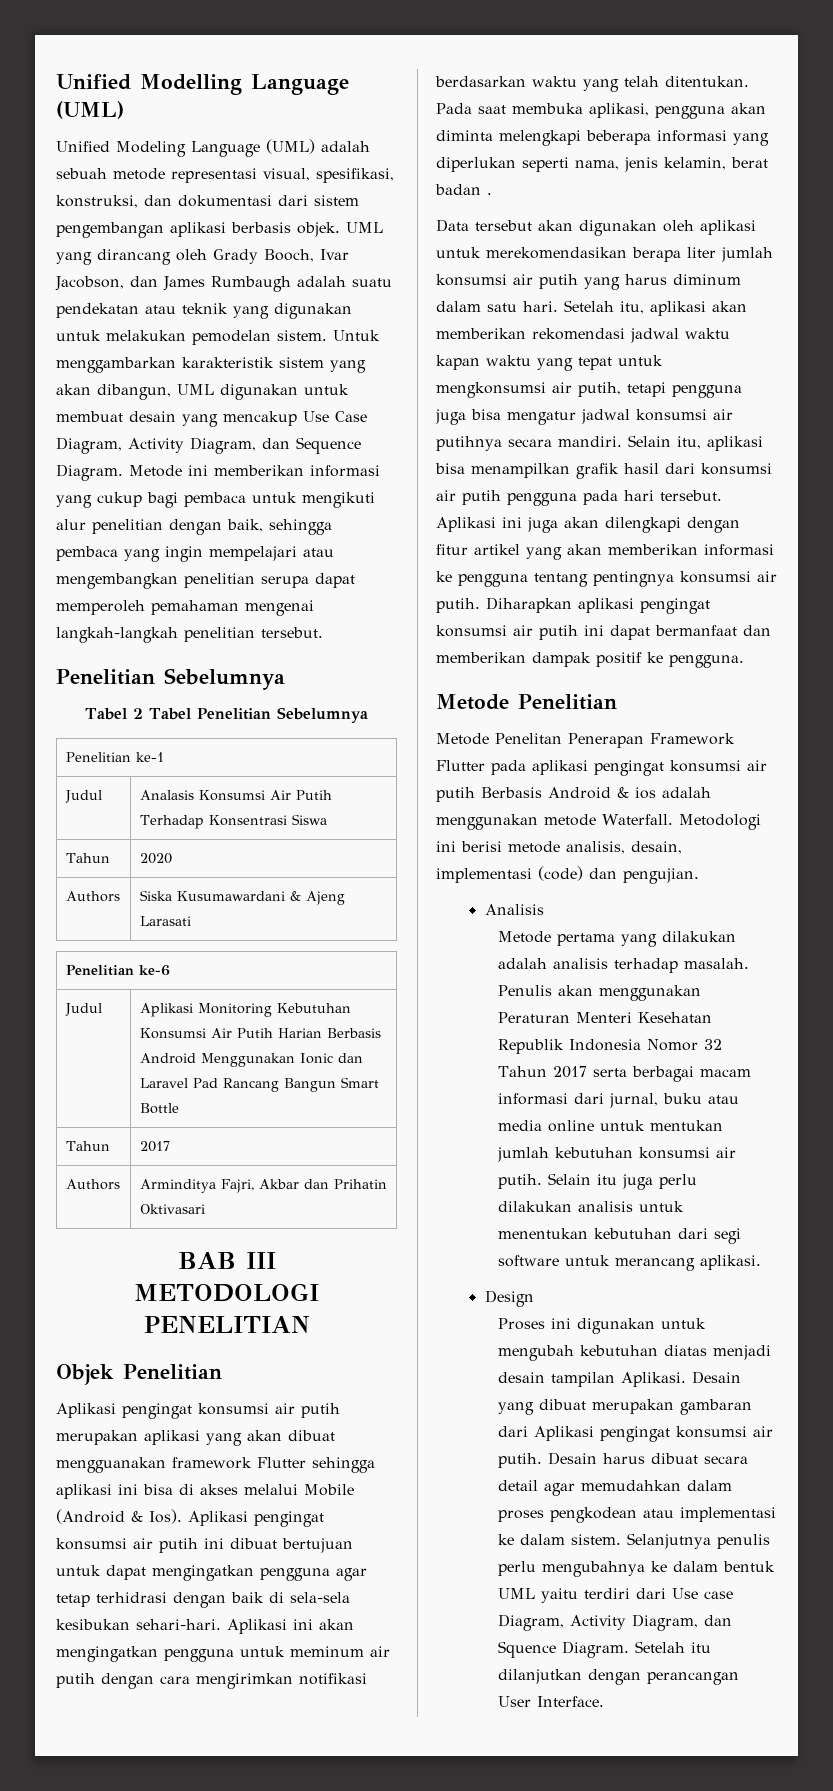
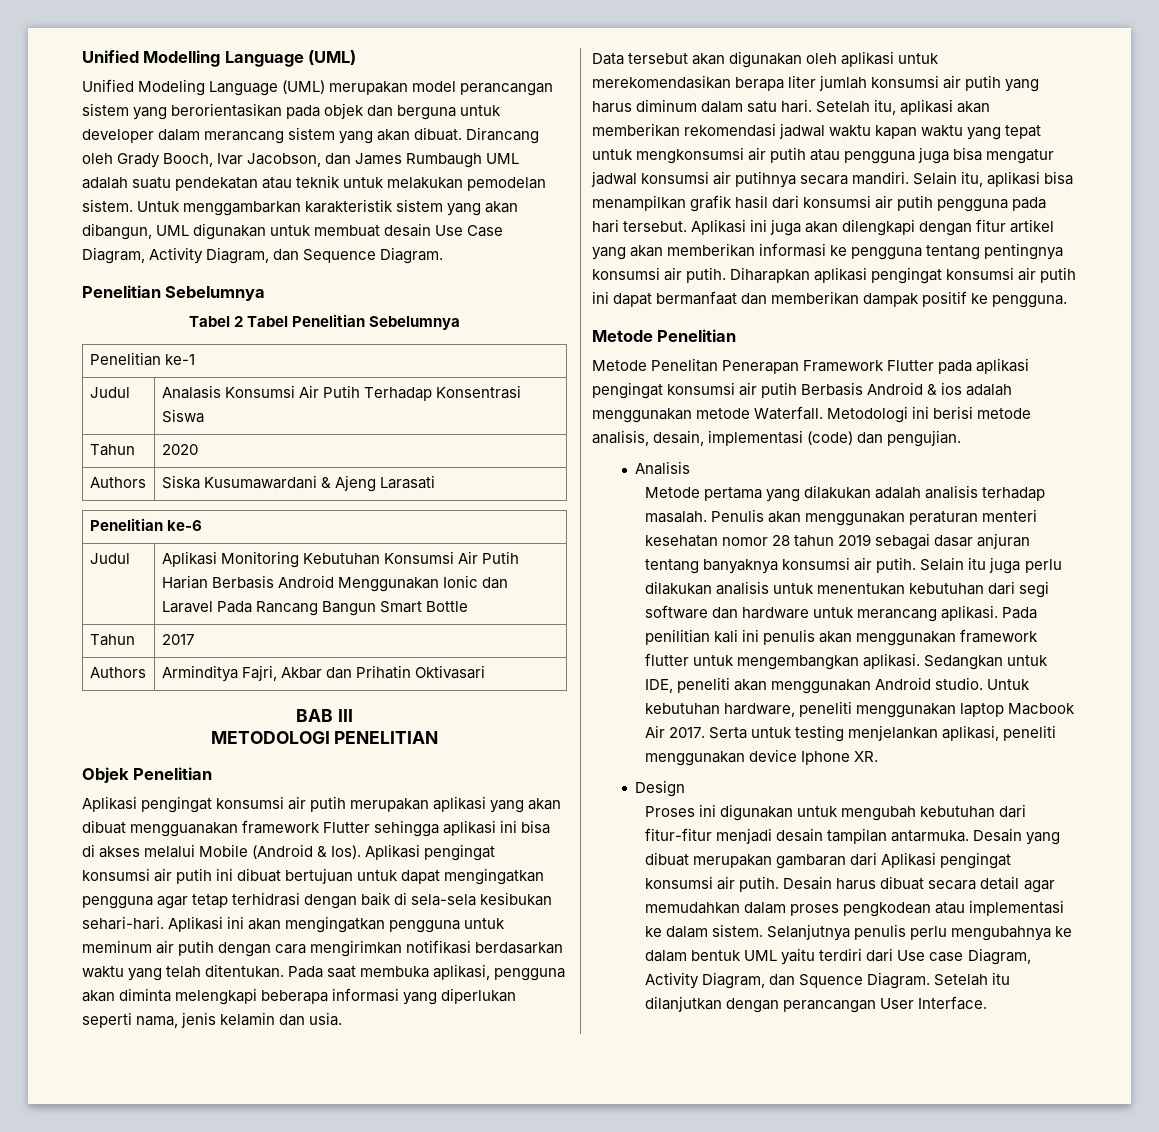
[321,141,370,152] [56,168,394,183] [56,195,359,208] [56,222,383,238] [56,249,171,265] adalah sebuah metode representasi visual, spesifikasi, konstruksi, dan dokumentasi dari sistem pengembangan aplikasi berbasis objek. UML yang dirancang -> [329,81,554,96] [82,103,502,120] [82,127,540,144] merupakan model perancangan sistem yang berorientasikan pada objek dan berguna untuk developer dalam merancang sistem yang akan dibuat. Dirancang
(291, 284) none -> [486,153,520,164] UML
[233,303,352,319] yang digunakan -> (341, 181) none
[182,411,297,427] yang mencakup -> (432, 230) none
[129,465,380,477] [56,492,375,508] [56,519,332,535] [56,546,334,562] [56,573,355,589] [56,600,314,616] [56,627,323,643] Metode ini memberikan informasi yang cukup bagi pembaca untuk mengikuti alur penelitian dengan baik, sehingga pembaca yang ingin mempelajari atau mengembangkan penelitian serupa dapat memperoleh pemahaman mengenai langkah-langkah penelitian tersebut. -> (444, 255) none
[192,1078,218,1088] Pad -> [216,601,252,613] Pada
[664,157,768,170] [435,184,492,195] kelamin, berat badan . -> [220,1012,343,1026] kelamin dan usia.
[578,382,666,397] putih, tetapi -> [770,147,841,163] putih atau
[498,1012,713,1023] [498,1039,723,1054] [498,1066,752,1082] [498,1093,740,1108] [498,1120,724,1132] [497,1147,634,1162] Peraturan Menteri Kesehatan Republik Indonesia Nomor 32 Tahun 2017 serta berbagai macam informasi dari jurnal, buku atau media online untuk mentukan jumlah kebutuhan -> [909,509,1038,525] [645,533,1031,550] [645,559,779,574] peraturan menteri kesehatan nomor 28 tahun 2019 sebagai dasar anjuran tentang banyaknya
(560, 1261) none -> [712,607,810,619] dan hardware
(762, 1262) none -> [1002,607,1038,619] [645,629,1039,646] [645,653,1049,670] [645,677,1031,694] [645,701,1076,718] [645,725,1057,742] [645,749,879,766] Pada penilitian kali ini penulis akan menggunakan framework flutter untuk mengembangkan aplikasi. Sedangkan untuk IDE, peneliti akan menggunakan Android studio. Untuk kebutuhan hardware, peneliti menggunakan laptop Macbook Air 2017. Serta untuk testing menjelankan aplikasi, peneliti menggunakan device Iphone XR.
[664,1345,708,1356] diatas -> [999,804,1027,818] [645,828,713,841] dari fitur-fitur
[621,1372,687,1387] Aplikasi. -> [891,830,970,842] antarmuka.

